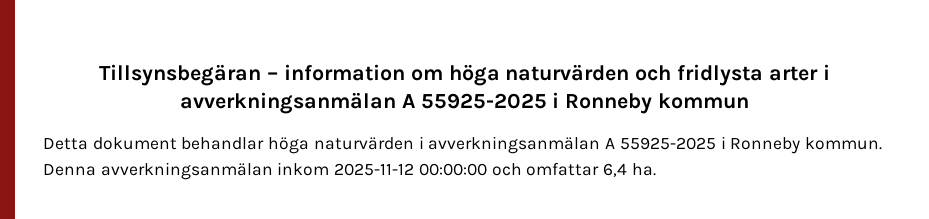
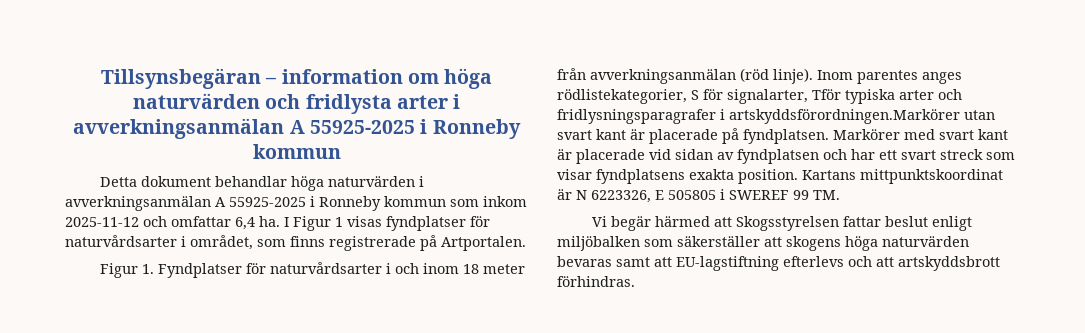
[804,137,882,150] [43,162,273,180] kommun. Denna avverkningsanmälan -> [384,196,479,207] kommun som
[418,163,487,176] 00:00:00 -> (139, 222) none
(656, 169) none -> [284,216,490,231] [65,235,526,251] [99,262,525,278] [557,68,962,84] [557,89,962,104] [557,109,995,124] [557,128,1008,144] [557,149,1015,164] [557,169,1003,184] [557,189,840,203] [591,216,972,231] [557,236,969,251] [557,256,1000,271] [557,276,635,287] I Figur 1 visas fyndplatser för naturvårdsarter i området, som finns registrerade på Artportalen. // Figur 1. Fyndplatser för naturvårdsarter i och inom 18 meter från avverkningsanmälan (röd linje). Inom parentes anges rödlistekategorier, S för signalarter, Tför typiska arter och fridlysningsparagrafer i artskyddsförordningen.Markörer utan svart kant är placerade på fyndplatsen. Markörer med svart kant är placerade vid sidan av fyndplatsen och har ett svart streck som visar fyndplatsens exakta position. Kartans mittpunktskoordinat är N 6223326, E 505805 i SWEREF 99 TM. // Vi begär härmed att Skogsstyrelsen fattar beslut enligt miljöbalken som säkerställer att skogens höga naturvärden bevaras samt att EU-lagstiftning efterlevs och att artskyddsbrott förhindras.

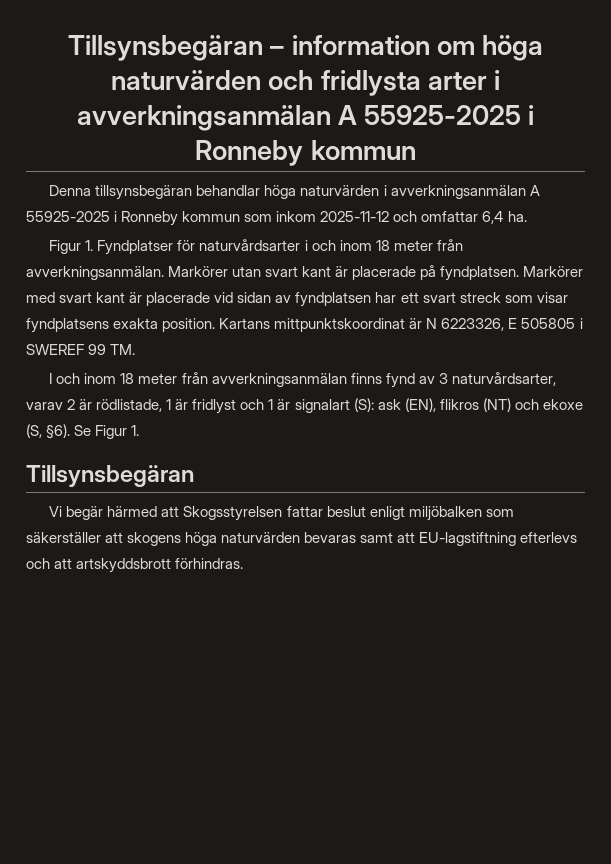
[99,176,211,187] Detta dokument -> [49,185,193,200] Denna tillsynsbegäran
[284,216,490,231] [65,235,526,251] I Figur 1 visas fyndplatser för naturvårdsarter i området, som finns registrerade på Artportalen. -> (527, 216) none
[590,68,962,84] [557,89,962,104] [557,109,960,124] avverkningsanmälan (röd linje). Inom parentes anges rödlistekategorier, S för signalarter, Tför typiska arter och fridlysningsparagrafer i artskyddsförordningen.Markörer -> [26,266,229,280] avverkningsanmälan. Markörer
[823,149,847,160] och -> (372, 299) none
(840, 195) none -> [49,372,556,388] [26,398,583,414] [26,424,140,439] [26,465,194,487] // I och inom 18 meter från avverkningsanmälan finns fynd av 3 naturvårdsarter, varav 2 är rödlistade, 1 är fridlyst och 1 är signalart (S): ask (EN), flikros (NT) och ekoxe (S, §6). Se Figur 1. // Tillsynsbegäran

